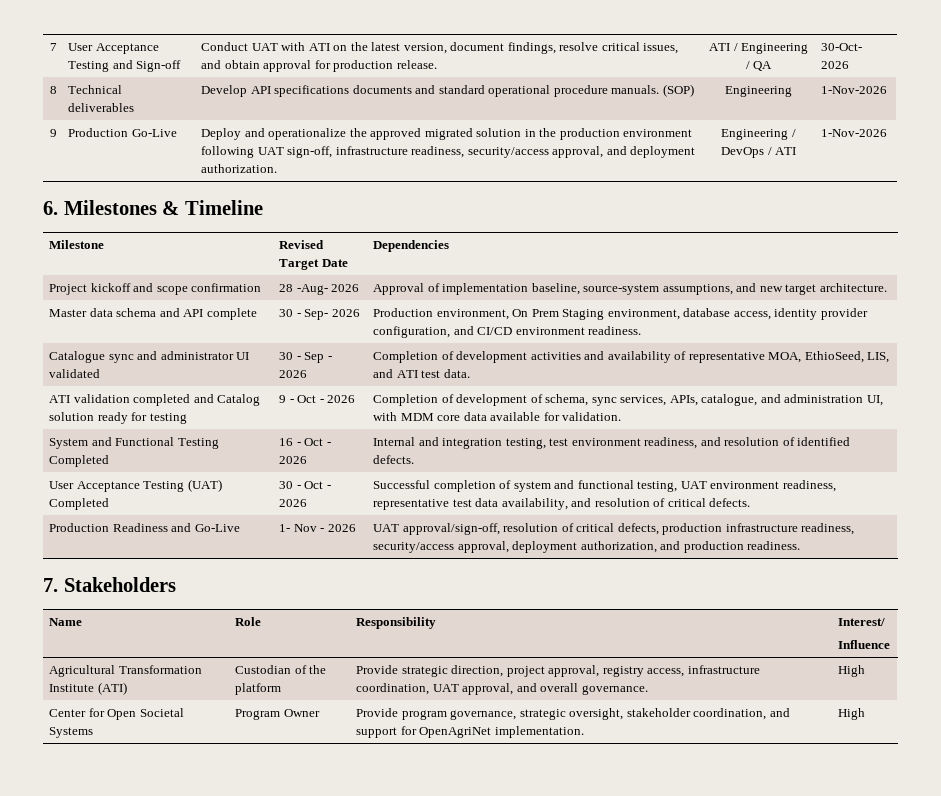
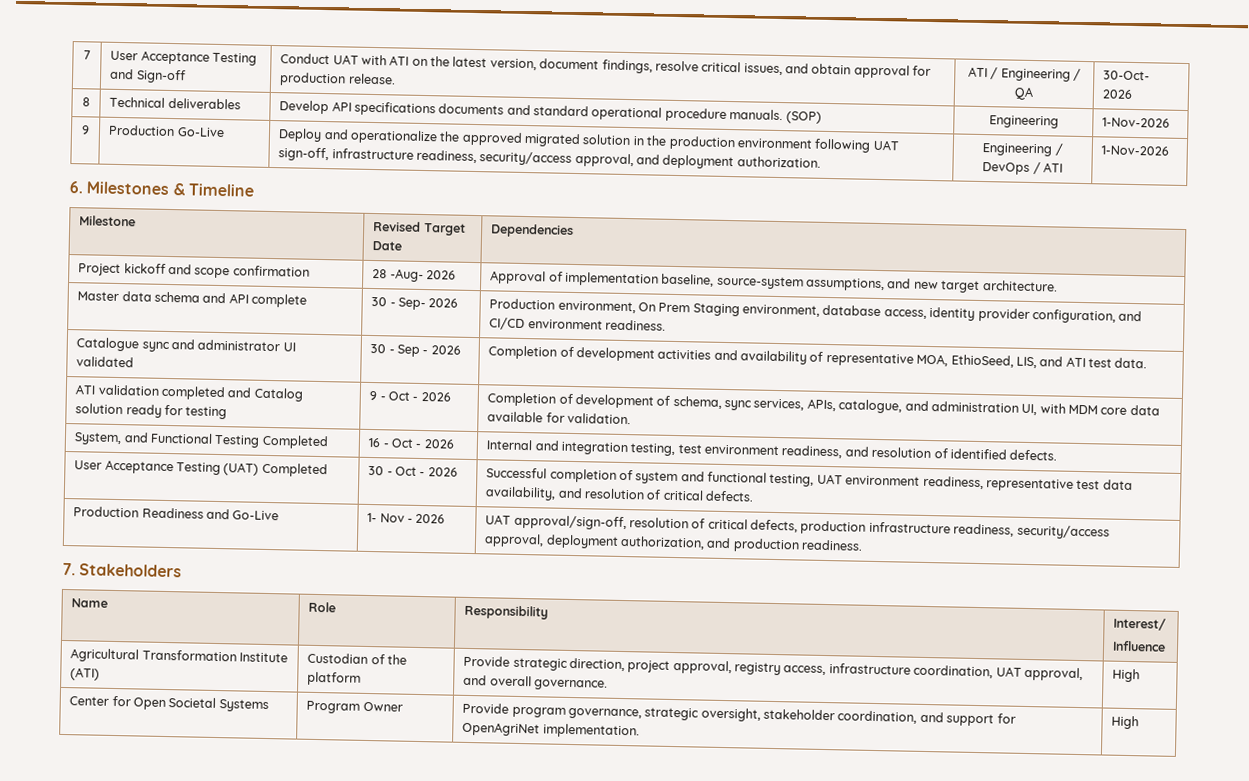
[48,438,88,449] System -> [74,432,123,446] System,

